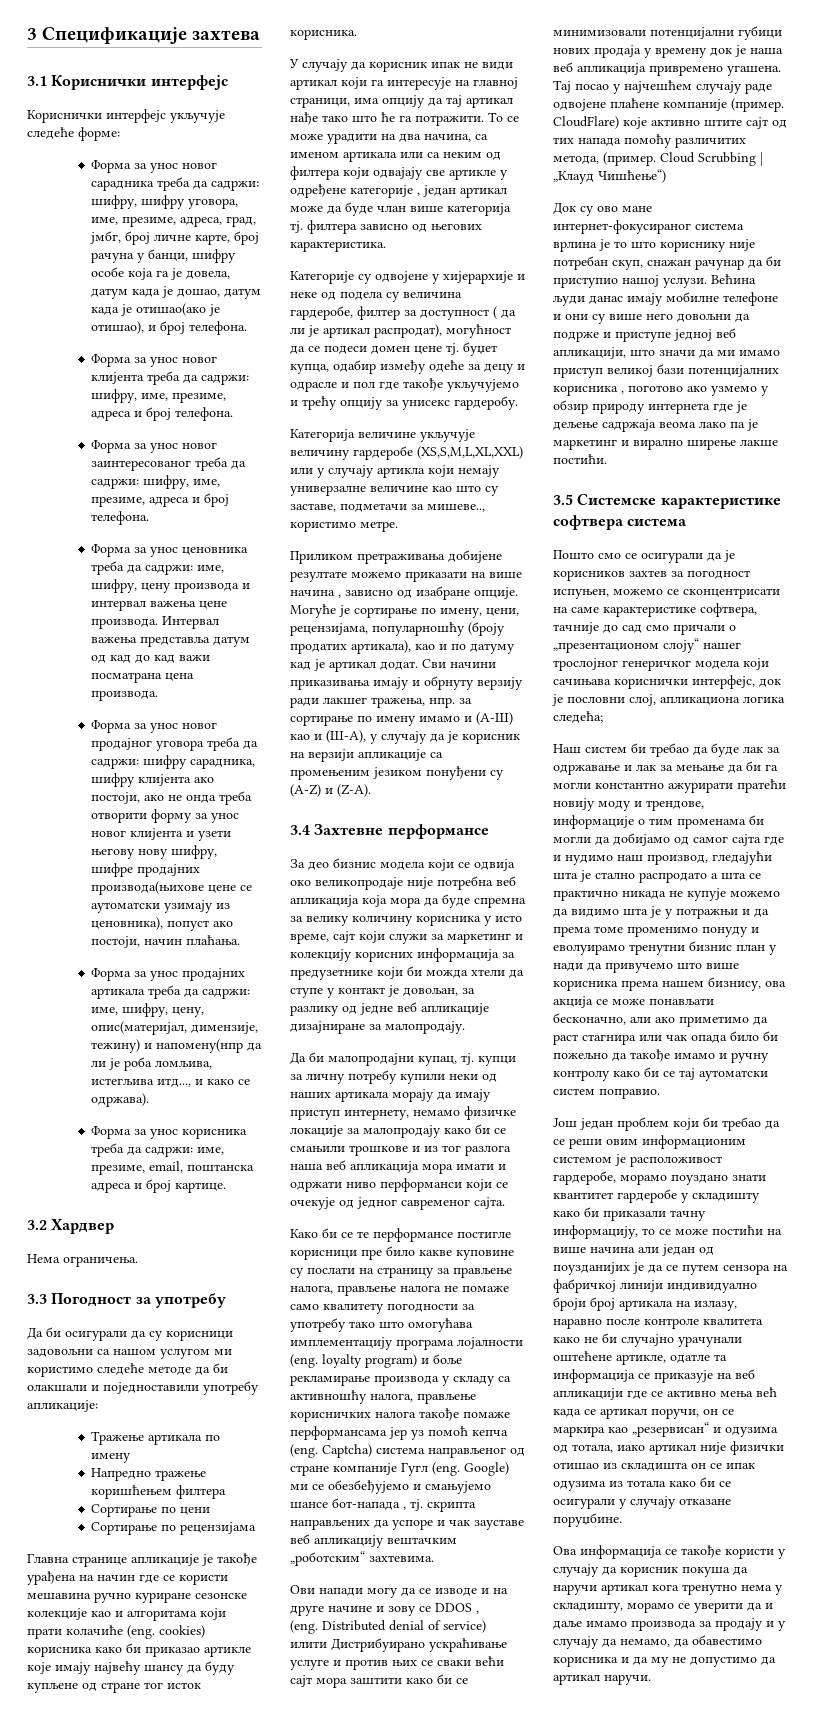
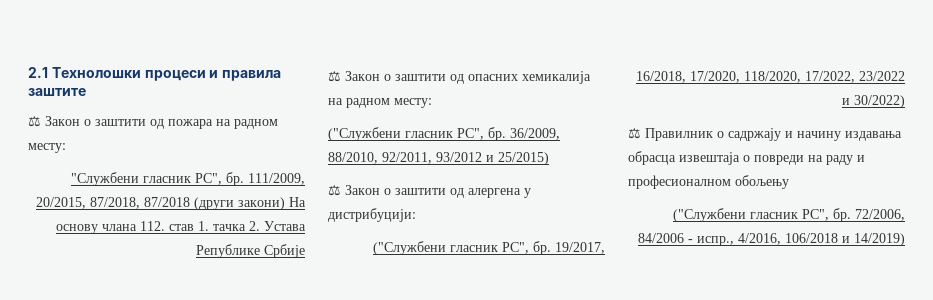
[27,27,261,44] [27,75,228,90] [27,109,225,123] [27,127,120,141] [91,160,218,173] [91,177,260,191] [91,195,239,209] [91,216,257,227] [90,231,260,245] [91,249,237,263] [91,267,231,280] [91,286,262,299] [91,303,221,316] [91,321,248,335] [91,354,218,367] [91,371,250,385] [91,389,227,403] [91,407,234,421] [91,440,218,453] [91,457,247,471] [91,475,221,489] [91,493,230,507] [91,511,150,525] [91,544,249,557] [91,561,225,575] [91,579,251,593] [91,600,228,611] [91,616,220,629] [91,636,251,647] [91,655,211,663] [91,672,195,683] [91,690,159,701] [91,720,218,733] [91,737,259,751] [91,755,256,769] [91,773,215,787] [91,791,253,805] [91,809,240,823] [91,828,232,841] [91,845,218,859] [91,863,201,877] [91,881,253,895] [91,900,231,913] [91,917,234,931] [91,935,241,948] [91,968,246,981] [91,985,251,999] [91,1003,205,1017] [91,1021,259,1035] [91,1039,263,1053] [91,1057,213,1071] [91,1078,251,1087] [91,1093,150,1107] [91,1126,248,1139] [91,1143,225,1157] [91,1161,255,1175] [91,1179,227,1193] [27,1219,115,1234] [27,1254,138,1267] [27,1293,226,1308] [27,1327,233,1341] [27,1348,232,1359] [27,1363,228,1377] [27,1381,259,1395] [27,1400,98,1412] [91,1431,221,1445] [91,1453,132,1463] [91,1468,207,1481] [91,1485,227,1499] [91,1504,211,1517] [91,1522,257,1535] [27,1553,257,1567] [27,1571,228,1585] [27,1592,247,1603] [27,1608,226,1621] [27,1625,205,1639] [27,1643,251,1657] [27,1661,235,1675] [27,1682,201,1693] [290,29,357,40] [289,59,513,72] [290,77,518,90] [290,95,513,108] [290,112,519,126] [290,133,488,144] [290,151,501,162] [290,166,508,180] [290,184,507,198] [290,202,511,216] [290,220,482,234] [290,241,386,252] [290,271,525,284] [290,292,462,302] [290,306,516,320] [290,324,511,338] [290,342,497,356] [290,360,525,374] [290,378,519,392] [290,396,518,410] [290,429,475,442] [290,446,523,460] [290,465,500,478] [290,485,499,496] [290,503,485,512] [290,521,398,532] [290,550,502,564] [290,571,522,582] [290,586,518,600] [290,604,519,618] [290,622,505,636] [290,640,515,654] [290,659,496,672] [290,676,523,690] [290,697,472,708] [290,712,513,726] [290,730,520,744] [290,749,443,762] [290,766,504,780] [290,784,371,797] [290,824,489,839] [290,858,515,871] [290,876,516,890] [290,894,526,908] [290,915,522,926] [290,931,523,944] [290,948,515,962] [290,966,524,980] [290,985,475,998] [290,1002,489,1016] [290,1021,465,1034] [290,1052,516,1066] [290,1070,497,1084] [290,1089,491,1102] [290,1106,516,1120] [290,1124,506,1138] [290,1145,511,1156] [290,1160,506,1174] [290,1178,508,1192] [290,1197,505,1210] [290,1228,511,1242] [290,1246,514,1260] [290,1267,512,1278] [290,1285,509,1296] [290,1303,475,1314] [290,1318,473,1332] [290,1337,523,1350] [290,1354,462,1368] [290,1375,511,1386] [290,1390,476,1404] [290,1408,510,1422] [290,1426,508,1440] [290,1444,525,1458] [290,1462,509,1476] [290,1480,491,1494] [290,1498,476,1512] [290,1519,524,1530] [290,1534,457,1548] [290,1551,434,1566] [290,1585,508,1598] [290,1603,479,1616] [290,1620,486,1634] [290,1638,507,1652] [290,1656,504,1670] [290,1674,468,1688] [553,26,782,40] [553,45,783,58] [553,62,781,76] [553,80,772,94] [553,98,784,112] [553,116,787,129] [553,134,746,148] [553,152,763,166] [553,169,666,184] [553,202,652,216] [553,220,744,234] [553,239,755,252] [553,256,781,270] [553,274,756,288] [553,292,778,306] [553,313,750,324] [553,328,736,342] [553,347,780,359] [553,364,779,378] [553,385,769,396] [553,400,747,414] [553,419,758,432] [553,439,778,450] [553,454,607,464] [553,494,781,509] [553,515,688,530] [553,550,735,563] [553,570,750,581] [553,588,780,599] [553,603,757,617] [553,622,736,635] [553,638,741,653] [553,658,769,671] [553,675,781,689] [552,694,785,706] [553,711,603,723] [553,743,780,757] [553,761,778,775] [553,779,786,793] [553,798,704,811] [553,815,764,829] [553,833,784,846] [553,851,772,865] [553,870,761,883] [553,888,780,901] [553,906,769,919] [553,926,759,937] [553,941,777,955] [553,962,739,973] [553,977,786,991] [553,996,714,1008] [553,1013,768,1027] [553,1031,778,1045] [553,1049,769,1063] [553,1067,768,1081] [553,1088,660,1099] [553,1117,780,1131] [553,1135,746,1149] [553,1154,722,1167] [553,1171,766,1185] [553,1189,760,1203] [553,1207,706,1221] [553,1225,782,1239] [553,1244,714,1256] [553,1262,788,1275] [553,1279,757,1293] [553,1297,737,1311] [553,1318,763,1329] [553,1333,742,1347] [553,1351,727,1365] [553,1369,755,1383] [553,1387,777,1400] [553,1408,734,1419] [553,1422,778,1437] [553,1441,784,1455] [553,1462,755,1471] [553,1477,731,1491] [553,1496,731,1509] [553,1513,622,1527] [553,1545,786,1559] [553,1564,748,1577] [553,1584,783,1595] [553,1602,773,1613] [553,1618,786,1631] [553,1635,762,1649] [553,1656,776,1667] [553,1674,651,1685] 3 Спецификације захтева // 3.1 Кориснички интерфејс // Кориснички интерфејс укључује следеће форме: // Форма за унос новог сарадника треба да садржи: шифру, шифру уговора, име, презиме, адреса, град, јмбг, број личне карте, број рачуна у банци, шифру особе која га је довела, датум када је дошао, датум када је отишао(ако је отишао), и број телефона. // Форма за унос новог клијента треба да садржи: шифру, име, презиме, адреса и број телефона. // Форма за унос новог заинтересованог треба да садржи: шифру, име, презиме, адреса и број телефона. // Форма за унос ценовника треба да садржи: име, шифру, цену производа и интервал важења цене производа. Интервал важења представља датум од кад до кад важи посматрана цена производа. // Форма за унос новог продајног уговора треба да садржи: шифру сарадника, шифру клијента ако постоји, ако не онда треба отворити форму за унос новог клијента и узети његову нову шифру, шифре продајних производа(њихове цене се аутоматски узимају из ценовника), попуст ако постоји, начин плаћања. // Форма за унос продајних артикала треба да садржи: име, шифру, цену, опис(материјал, димензије, тежину) и напомену(нпр да ли је роба ломљива, истегљива итд..., и како се одржава). // Форма за унос корисника треба да садржи: име, презиме, email, поштанска адреса и број картице. // 3.2 Хардвер // Нема ограничења. // 3.3 Погодност за употребу // Да би осигурали да су корисници задовољни са нашом услугом ми користимо следеће методе да би олакшали и поједноставили употребу апликације: // Тражење артикала по имену // Напредно тражење коришћењем филтера // Сортирање по цени // Сортирање по рецензијама // Главна странице апликације је такође урађена на начин где се користи мешавина ручно куриране сезонске колекције као и алгоритама који прати колачиће (eng. cookies) корисника како би приказао артикле које имају највећу шансу да буду купљене од стране тог исток корисника. // У случају да корисник ипак не види артикал који га интересује на главној страници, има опцију да тај артикал нађе тако што ће га потражити. То се може урадити на два начина, са именом артикала или са неким од филтера који одвајају све артикле у одређене категорије , један артикал може да буде члан више категорија тј. филтера зависно од његових карактеристика. // Категорије су одвојене у хијерархије и неке од подела су величина гардеробе, филтер за доступност ( да ли је артикал распродат), могућност да се подеси домен цене тј. буџет купца, одабир између одеће за децу и одрасле и пол где такође укључујемо и трећу опцију за унисекс гардеробу. // Категорија величине укључује величину гардеробе (XS,S,M,L,XL,XXL) или у случају артикла који немају универзалне величине као што су заставе, подметачи за мишеве.., користимо метре. // Приликом претраживања добијене резултате можемо приказати на више начина , зависно од изабране опције. Могуће је сортирање по имену, цени, рецензијама, популарношћу (броју продатих артикала), као и по датуму кад је артикал додат. Сви начини приказивања имају и обрнуту верзију ради лакшег тражења, нпр. за сортирање по имену имамо и (А-Ш) као и (Ш-А), у случају да је корисник на верзији апликације са промењеним језиком понуђени су (А-Z) и (Z-A). // 3.4 Захтевне перформансе // За део бизнис модела који се одвија око великопродаје није потребна веб апликација која мора да буде спремна за велику количину корисника у исто време, сајт који служи за маркетинг и колекцију корисних информација за предузетнике који би можда хтели да ступе у контакт је довољан, за разлику од једне веб апликације дизајниране за малопродају. // Да би малопродајни купац, тј. купци за личну потребу купили неки од наших артикала морају да имају приступ интернету, немамо физичке локације за малопродају како би се смањили трошкове и из тог разлога наша веб апликација мора имати и одржати ниво перформанси који се очекује од једног савременог сајта. // Како би се те перформансе постигле корисници пре било какве куповине су послати на страницу за прављење налога, прављење налога не помаже само квалитету погодности за употребу тако што омогућава имплементацију програма лојалности (eng. loyalty program) и боље рекламирање производа у складу са активношћу налога, прављење корисничких налога такође помаже перформансама јер уз помоћ кепча (eng. Captcha) система направљеног од стране компаније Гугл (eng. Google) ми се обезбеђујемо и смањујемо шансе бот-напада , тј. скрипта направљених да успоре и чак зауставе веб апликацију вештачким „роботским“ захтевима. // Ови напади могу да се изводе и на друге начине и зову се DDOS , // (eng. Distributed denial of service) илити Дистрибуирано ускраћивање услуге и против њих се сваки већи сајт мора заштити како би се минимизовали потенцијални губици нових продаја у времену док је наша веб апликација привремено угашена. Тај посао у најчешћем случају раде одвојене плаћене компаније (пример. CloudFlare) које активно штите сајт од тих напада помоћу различитих метода, (пример. Cloud Scrubbing | „Клауд Чишћење“) // Док су ово мане интернет-фокусираног система врлина је то што кориснику није потребан скуп, снажан рачунар да би приступио нашој услузи. Већина људи данас имају мобилне телефоне и они су више него довољни да подрже и приступе једној веб апликацији, што значи да ми имамо приступ великој бази потенцијалних корисника , поготово ако узмемо у обзир природу интернета где је дељење садржаја веома лако па је маркетинг и вирално ширење лакше постићи. // 3.5 Системске карактеристике софтвера система // Пошто смо се осигурали да је корисников захтев за погодност испуњен, можемо се сконцентрисати на саме карактеристике софтвера, тачније до сад смо причали о „презентационом слоју“ нашег трослојног генеричког модела који сачињава кориснички интерфејс, док је пословни слој, апликациона логика следећа; // Наш систем би требао да буде лак за одржавање и лак за мењање да би га могли константно ажурирати пратећи новију моду и трендове, информације о тим променама би могли да добијамо од самог сајта где и нудимо наш производ, гледајући шта је стално распродато а шта се практично никада не купује можемо да видимо шта је у потражњи и да према томе променимо понуду и еволуирамо тренутни бизнис план у нади да привучемо што више корисника према нашем бизнису, ова акција се може понављати бесконачно, али ако приметимо да раст стагнира или чак опада било би пожељно да такође имамо и ручну контролу како би се тај аутоматски систем поправио. // Још један проблем који би требао да се реши овим информационим системом је расположивост гардеробе, морамо поуздано знати квантитет гардеробе у складишту како би приказали тачну информацију, то се може постићи на више начина али један од поузданијих је да се путем сензора на фабричкој линији индивидуално броји број артикала на излазу, наравно после контроле квалитета како не би случајно урачунали оштећене артикле, одатле та информација се приказује на веб апликацији где се активно мења већ када се артикал поручи, он се маркира као „резервисан“ и одузима од тотала, иако артикал није физички отишао из складишта он се ипак одузима из тотала како би се осигурали у случају отказане поруџбине. // Ова информација се такође користи у случају да корисник покуша да наручи артикал кога тренутно нема у складишту, морамо се уверити да и даље имамо производа за продају и у случају да немамо, да обавестимо корисника и да му не допустимо да артикал наручи. -> [28,67,282,81] [28,88,86,96] [28,115,278,129] [28,143,66,153] [71,172,305,186] [36,197,306,210] [56,221,306,234] [196,244,305,258] [328,70,591,84] [328,98,432,108] [328,127,560,141] [328,152,549,165] [328,184,531,198] [328,208,416,222] [373,241,605,255] [636,71,905,83] [842,95,905,108] [628,127,902,141] [628,151,865,165] [628,175,789,189] [673,208,905,222] [638,233,905,246] 2.1 Технолошки процеси и правила заштите // ⚖ Закон о заштити од пожара на радном месту: // "Службени гласник РС", бр. 111/2009, 20/2015, 87/2018, 87/2018 (други закони) На основу члана 112. став 1. тачка 2. Устава Републике Србије // ⚖ Закон о заштити од опасних хемикалија на радном месту: // ("Службени гласник РС", бр. 36/2009, 88/2010, 92/2011, 93/2012 и 25/2015) // ⚖ Закон о заштити од алергена у дистрибуцији: // ("Службени гласник РС", бр. 19/2017, 16/2018, 17/2020, 118/2020, 17/2022, 23/2022 и 30/2022) // ⚖ Правилник о садржају и начину издавања обрасца извештаја о повреди на раду и професионалном обољењу // ("Службени гласник РС", бр. 72/2006, 84/2006 - испр., 4/2016, 106/2018 и 14/2019)

